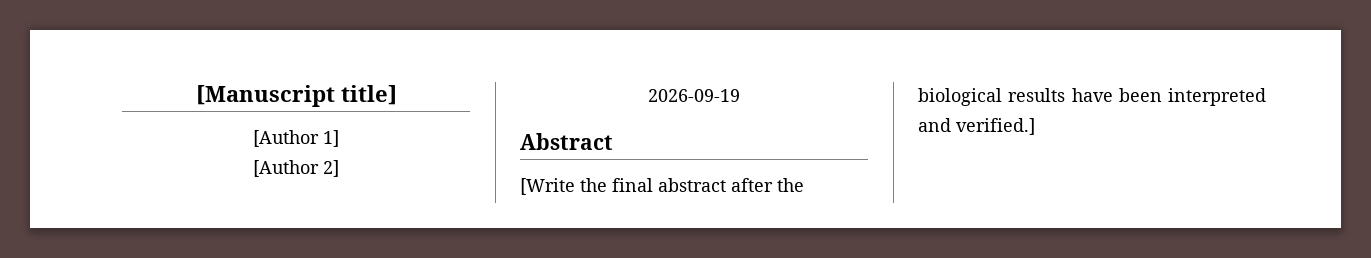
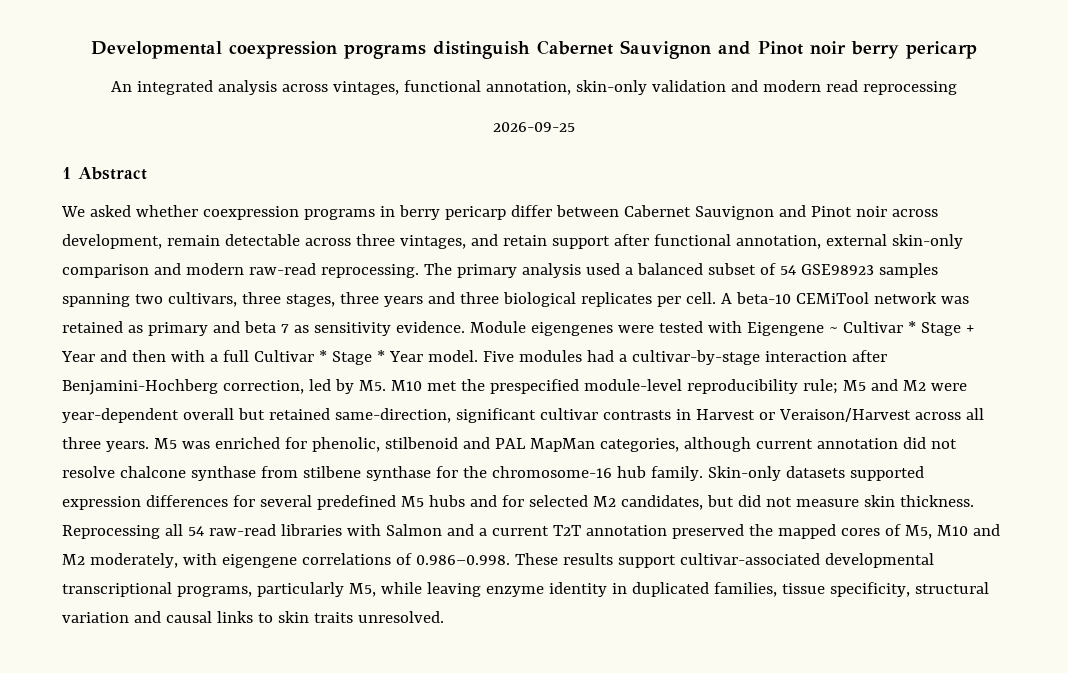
[195,85,397,107] [253,130,339,147] [253,160,339,177] [648,89,740,102] [520,133,613,150] [520,178,804,195] [918,88,1266,106] [918,118,1035,135] [Manuscript title] // [Author 1] // [Author 2] // 2026-09-19 // Abstract // [Write the final abstract after the biological results have been interpreted and verified.] -> [91,40,977,59] [111,80,957,95] [493,122,575,132] [62,167,147,180] [61,205,938,220] [62,234,963,249] [62,263,938,278] [62,292,969,307] [62,321,974,336] [61,350,887,365] [62,379,967,395] [62,408,984,423] [62,437,957,452] [62,466,924,481] [62,495,974,510] [62,524,1000,539] [62,553,934,568] [62,582,989,597] [62,611,444,623] Developmental coexpression programs distinguish Cabernet Sauvignon and Pinot noir berry pericarp // An integrated analysis across vintages, functional annotation, skin-only validation and modern read reprocessing // 2026-09-25 // 1 Abstract // We asked whether coexpression programs in berry pericarp differ between Cabernet Sauvignon and Pinot noir across development, remain detectable across three vintages, and retain support after functional annotation, external skin-only comparison and modern raw-read reprocessing. The primary analysis used a balanced subset of 54 GSE98923 samples spanning two cultivars, three stages, three years and three biological replicates per cell. A beta-10 CEMiTool network was retained as primary and beta 7 as sensitivity evidence. Module eigengenes were tested with Eigengene ~ Cultivar * Stage + Year and then with a full Cultivar * Stage * Year model. Five modules had a cultivar-by-stage interaction after Benjamini-Hochberg correction, led by M5. M10 met the prespecified module-level reproducibility rule; M5 and M2 were year-dependent overall but retained same-direction, significant cultivar contrasts in Harvest or Veraison/Harvest across all three years. M5 was enriched for phenolic, stilbenoid and PAL MapMan categories, although current annotation did not resolve chalcone synthase from stilbene synthase for the chromosome-16 hub family. Skin-only datasets supported expression differences for several predefined M5 hubs and for selected M2 candidates, but did not measure skin thickness. Reprocessing all 54 raw-read libraries with Salmon and a current T2T annotation preserved the mapped cores of M5, M10 and M2 moderately, with eigengene correlations of 0.986–0.998. These results support cultivar-associated developmental transcriptional programs, particularly M5, while leaving enzyme identity in duplicated families, tissue specificity, structural variation and causal links to skin traits unresolved.

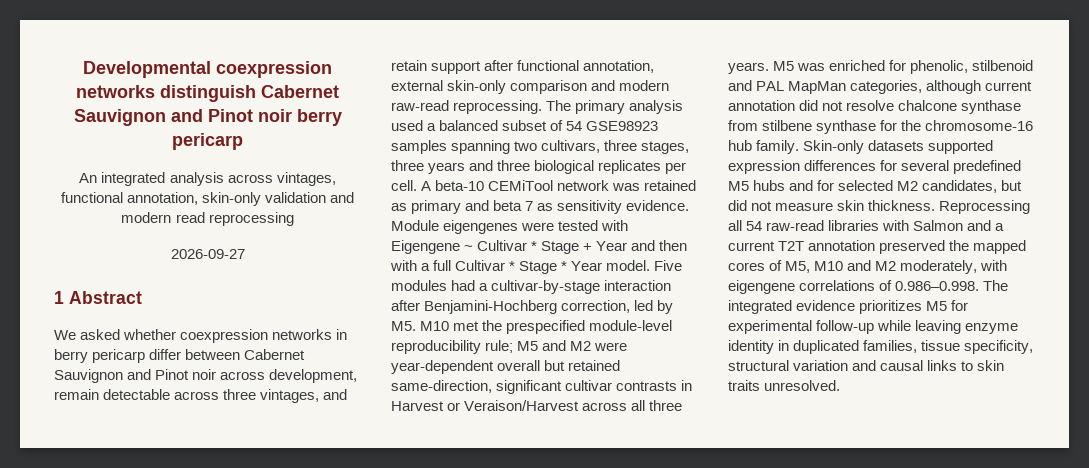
[344,44,426,59] programs -> [76,85,155,98] networks
[493,122,575,132] 2026-09-25 -> [170,249,245,259] 2026-09-27
[303,209,375,220] programs -> [272,329,333,340] networks
[514,553,934,568] [62,582,376,597] These results support cultivar-associated developmental transcriptional programs, particularly M5, -> [983,280,1009,291] [728,300,969,314] [728,320,875,334] The integrated evidence prioritizes M5 for experimental follow-up

